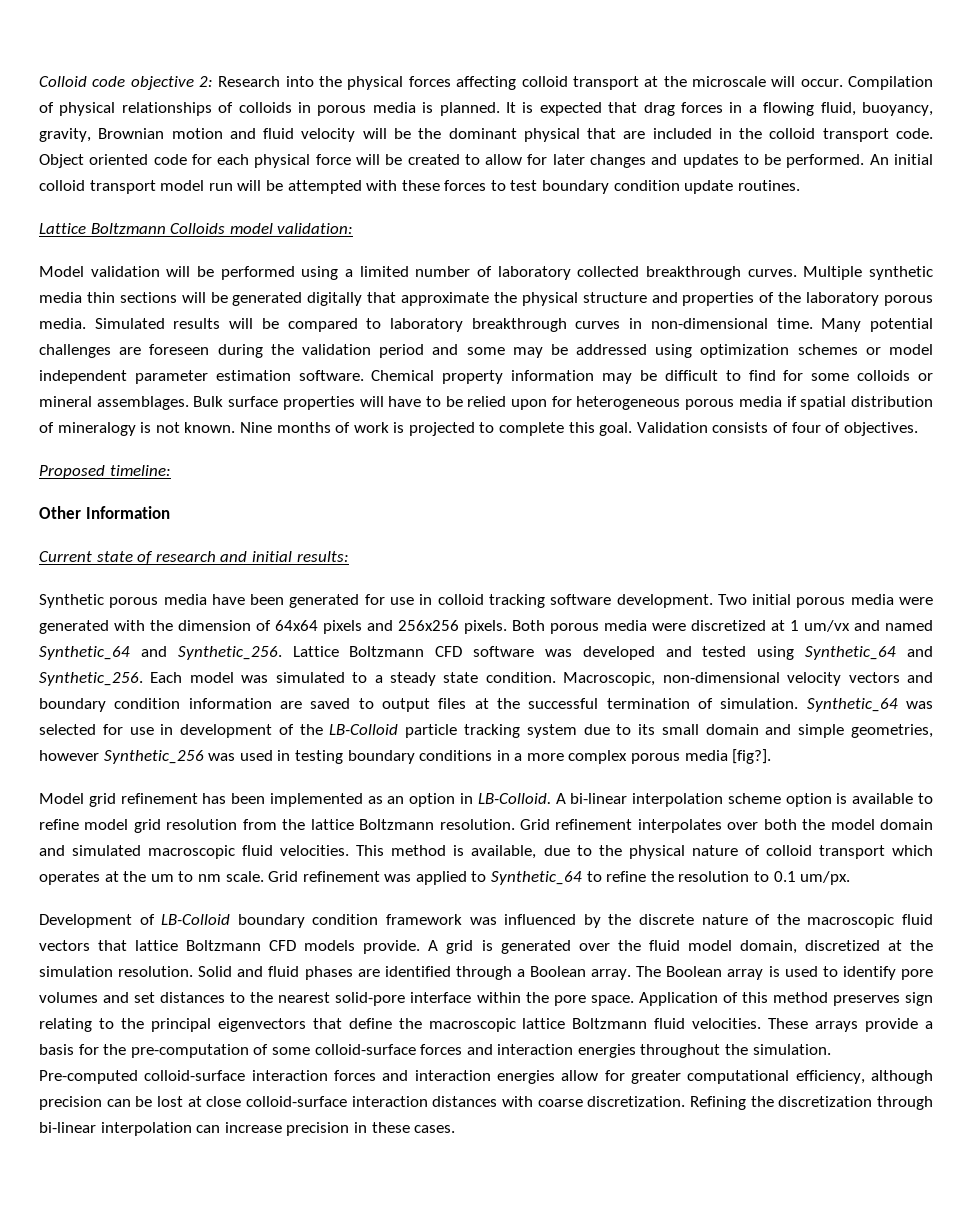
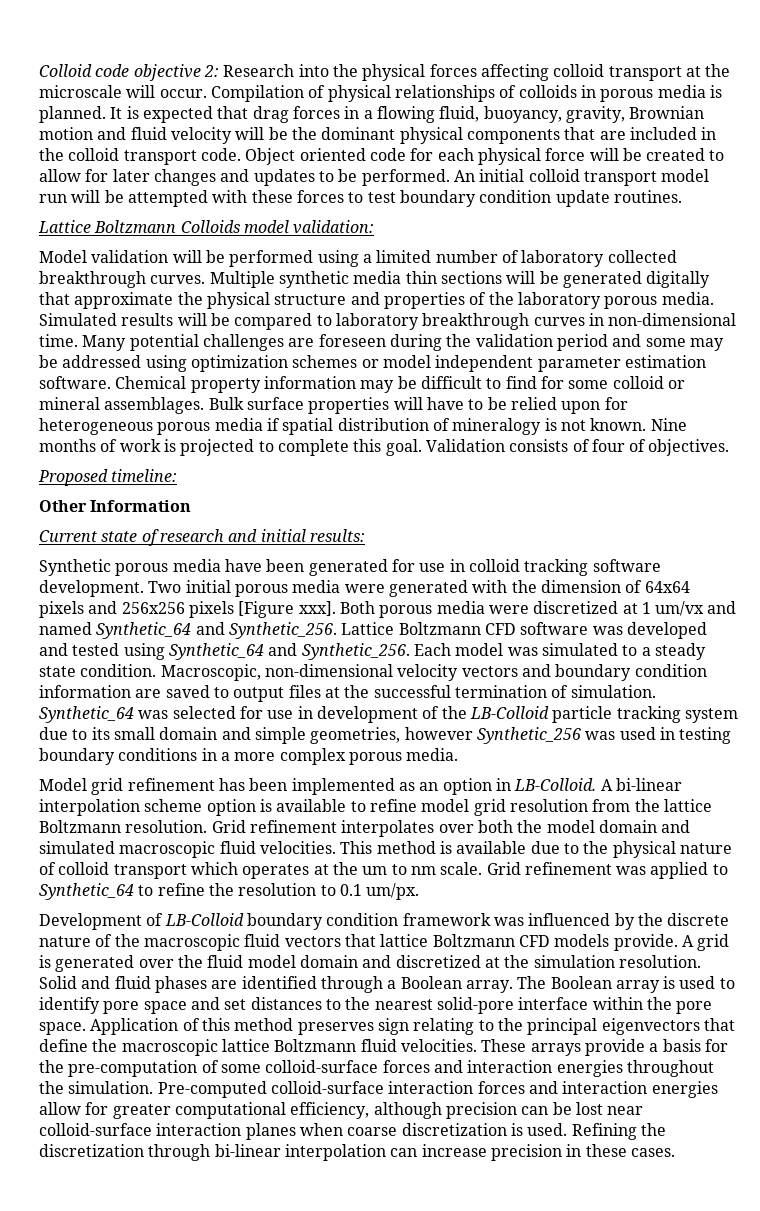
(580, 135) none -> [466,129,560,144] components
[857,370,911,381] colloids -> [612,376,664,389] colloid
[464,620,507,634] pixels. -> [188,601,336,618] pixels [Figure xxx].
[684,749,772,764] media [fig?]. -> [406,748,459,761] media.
[471,845,537,859] available, -> [456,841,527,854] available
[739,940,797,954] domain, -> [299,955,392,968] domain and
[39,992,98,1003] volumes -> [143,1001,187,1014] space
[187,1096,686,1107] at close colloid-surface interaction distances with coarse discretization. -> [607,1106,644,1115] [39,1123,568,1140] near colloid-surface interaction planes when coarse discretization is used.

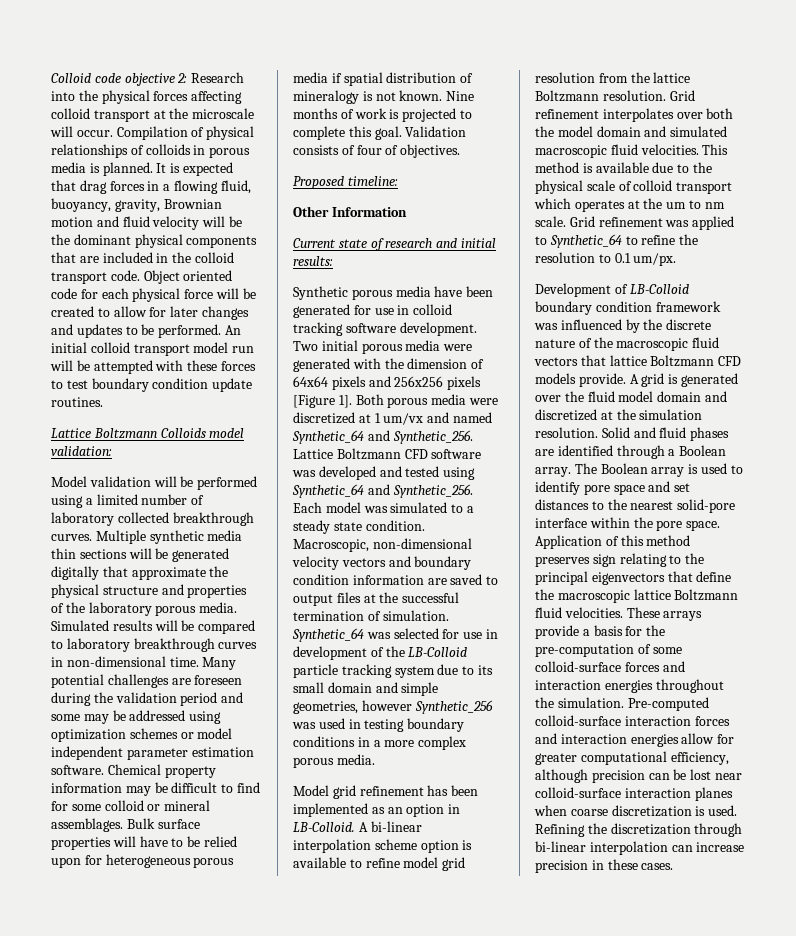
[298,601,336,616] xxx]. -> [338,395,352,408] 1].
[679,843,732,854] nature -> [586,180,615,191] scale

